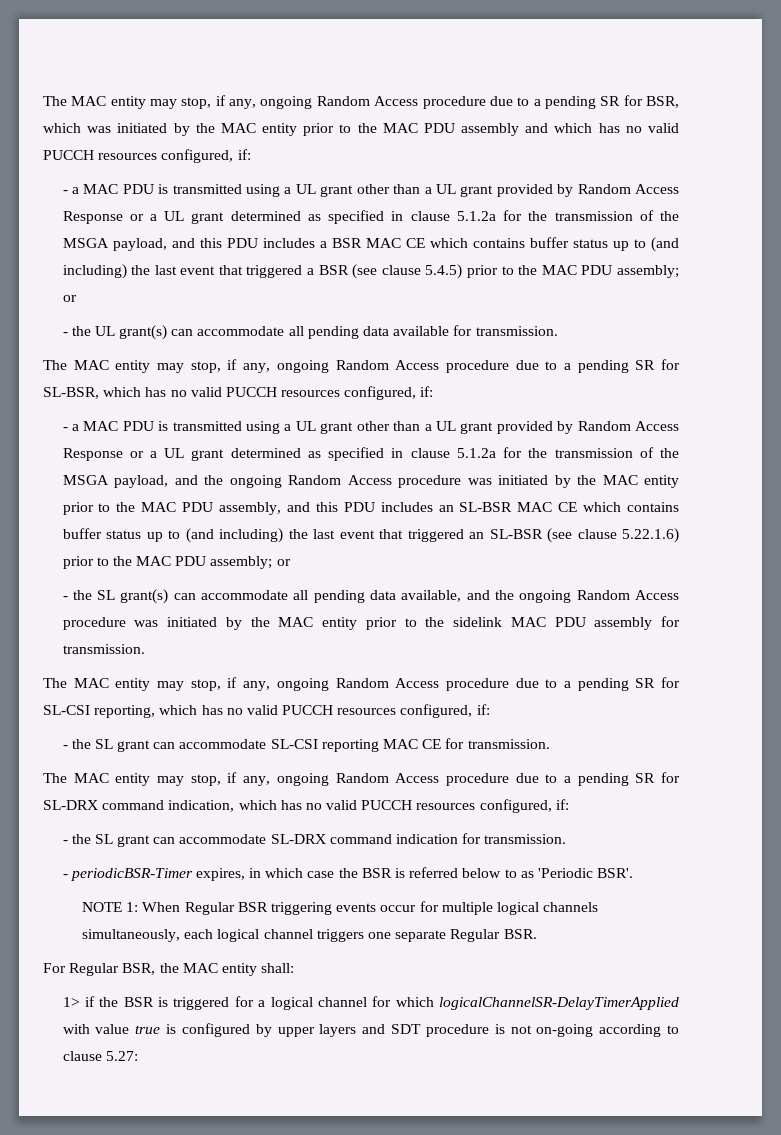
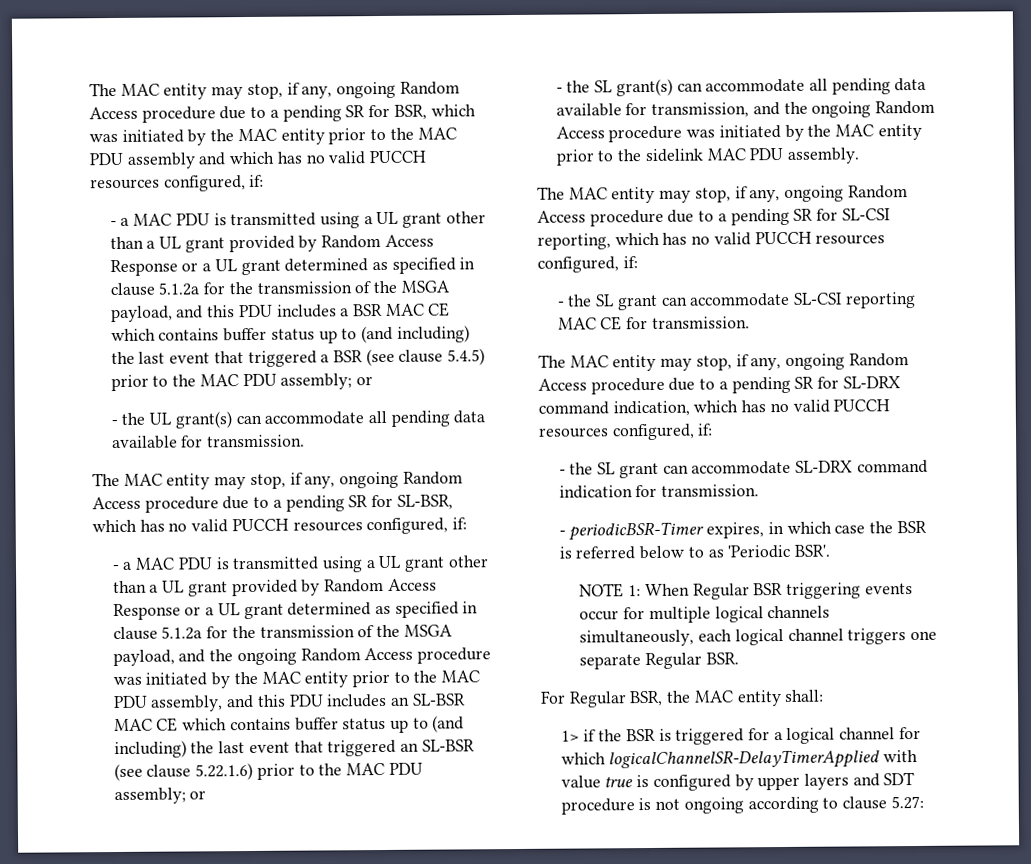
[401,590,462,602] available, -> [555,102,750,118] available for transmission,
[594,616,681,630] [62,644,145,654] assembly for transmission. -> [787,147,860,164] assembly.
[536,1024,594,1037] on-going -> [683,797,744,814] ongoing

